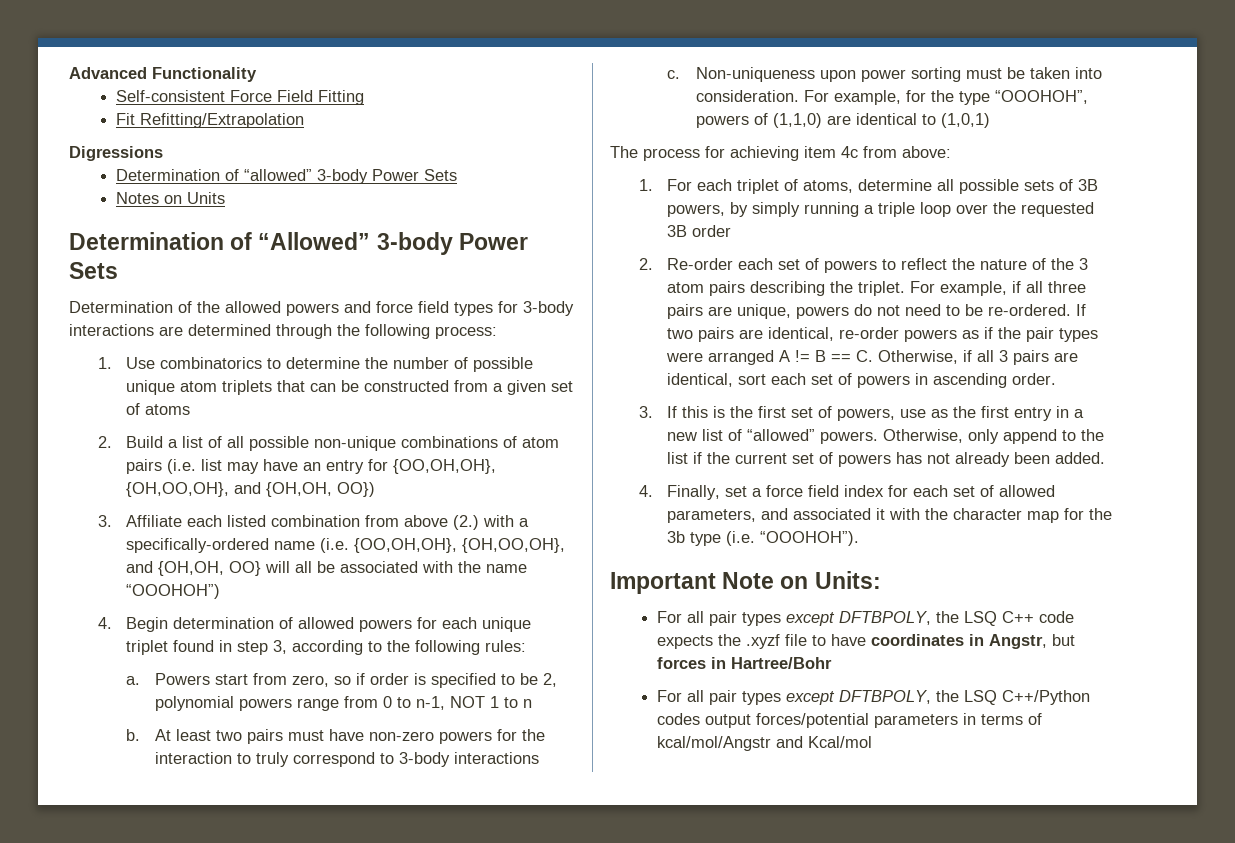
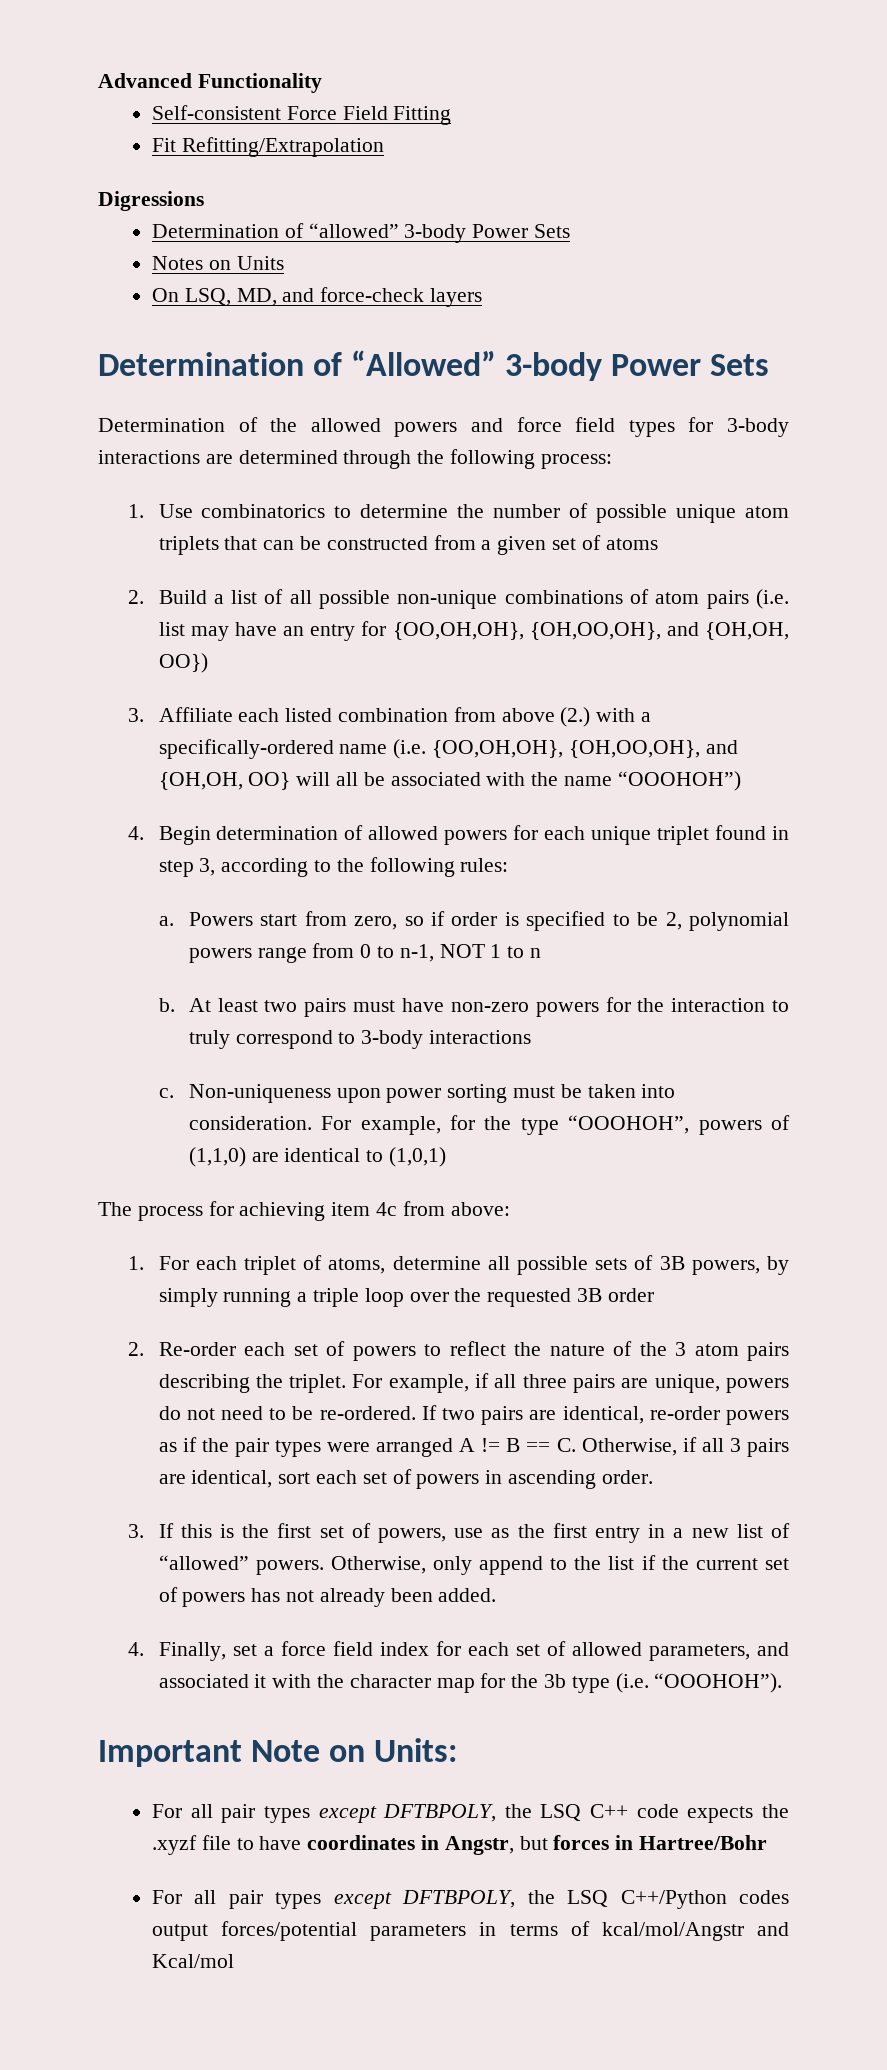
(225, 198) none -> [151,287,482,307] // On LSQ, MD, and force-check layers

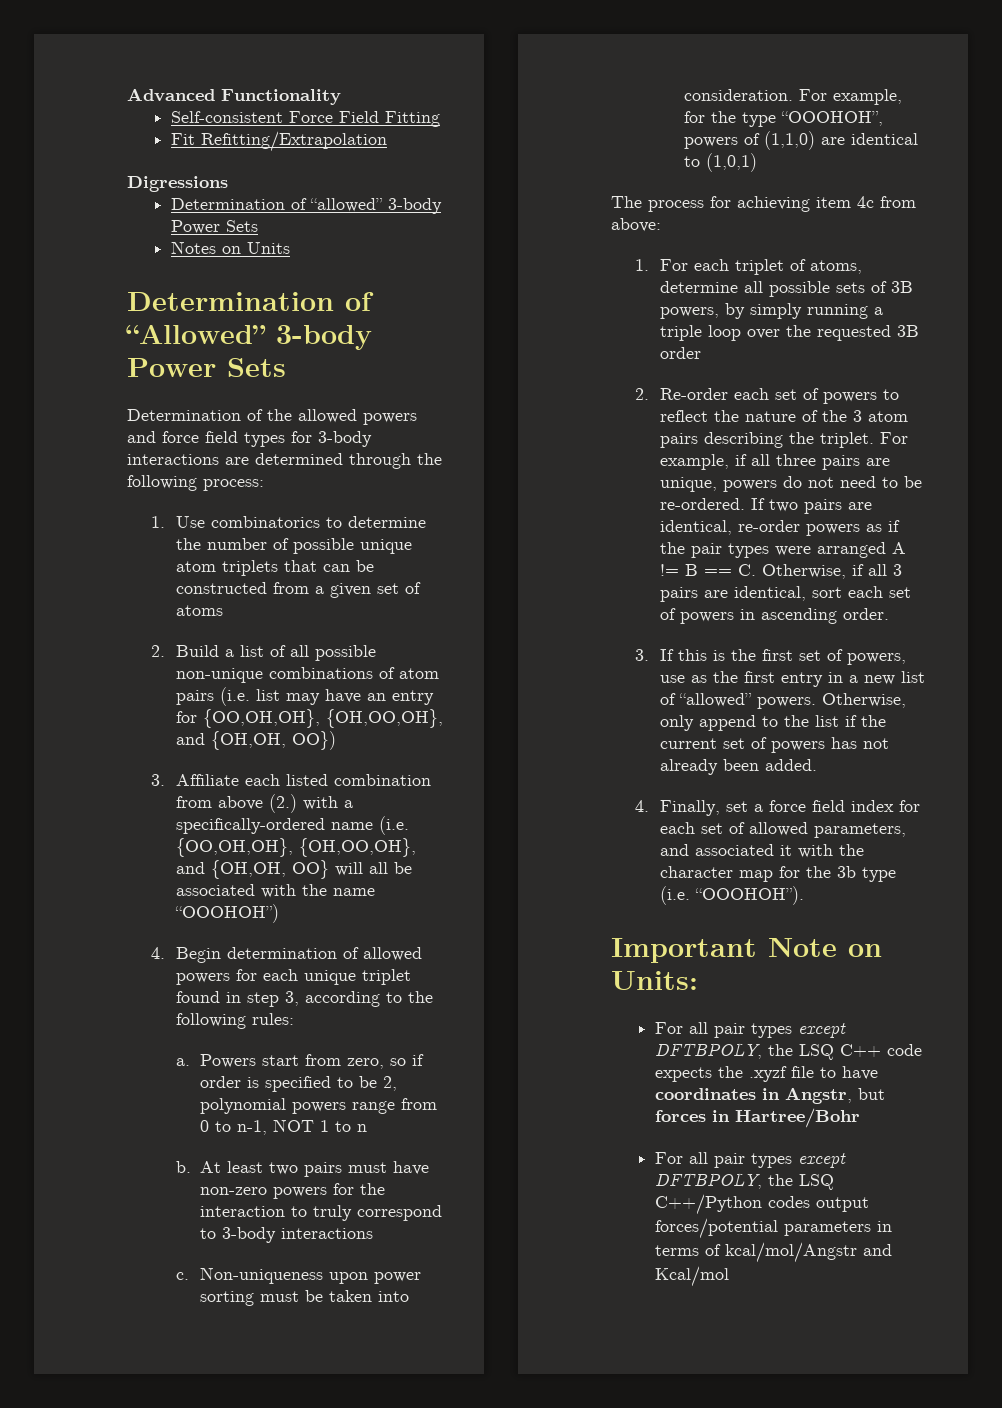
[151,287,482,307] // On LSQ, MD, and force-check layers -> (290, 248) none

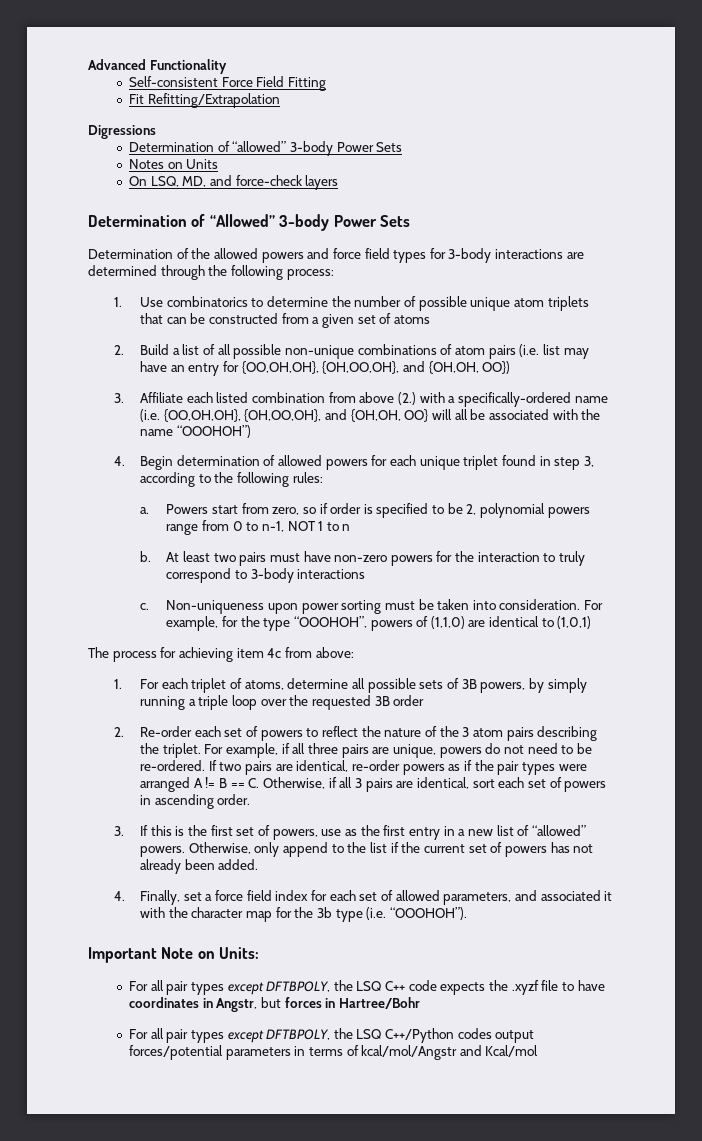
(290, 248) none -> [128,175,339,190] // On LSQ, MD, and force-check layers

